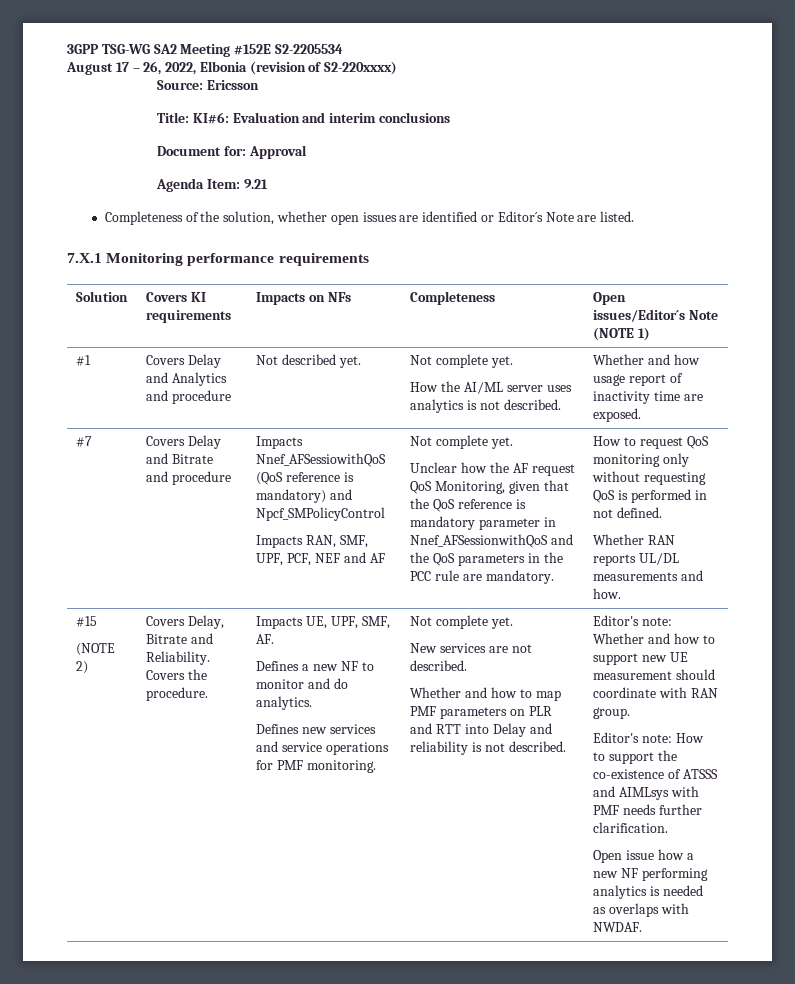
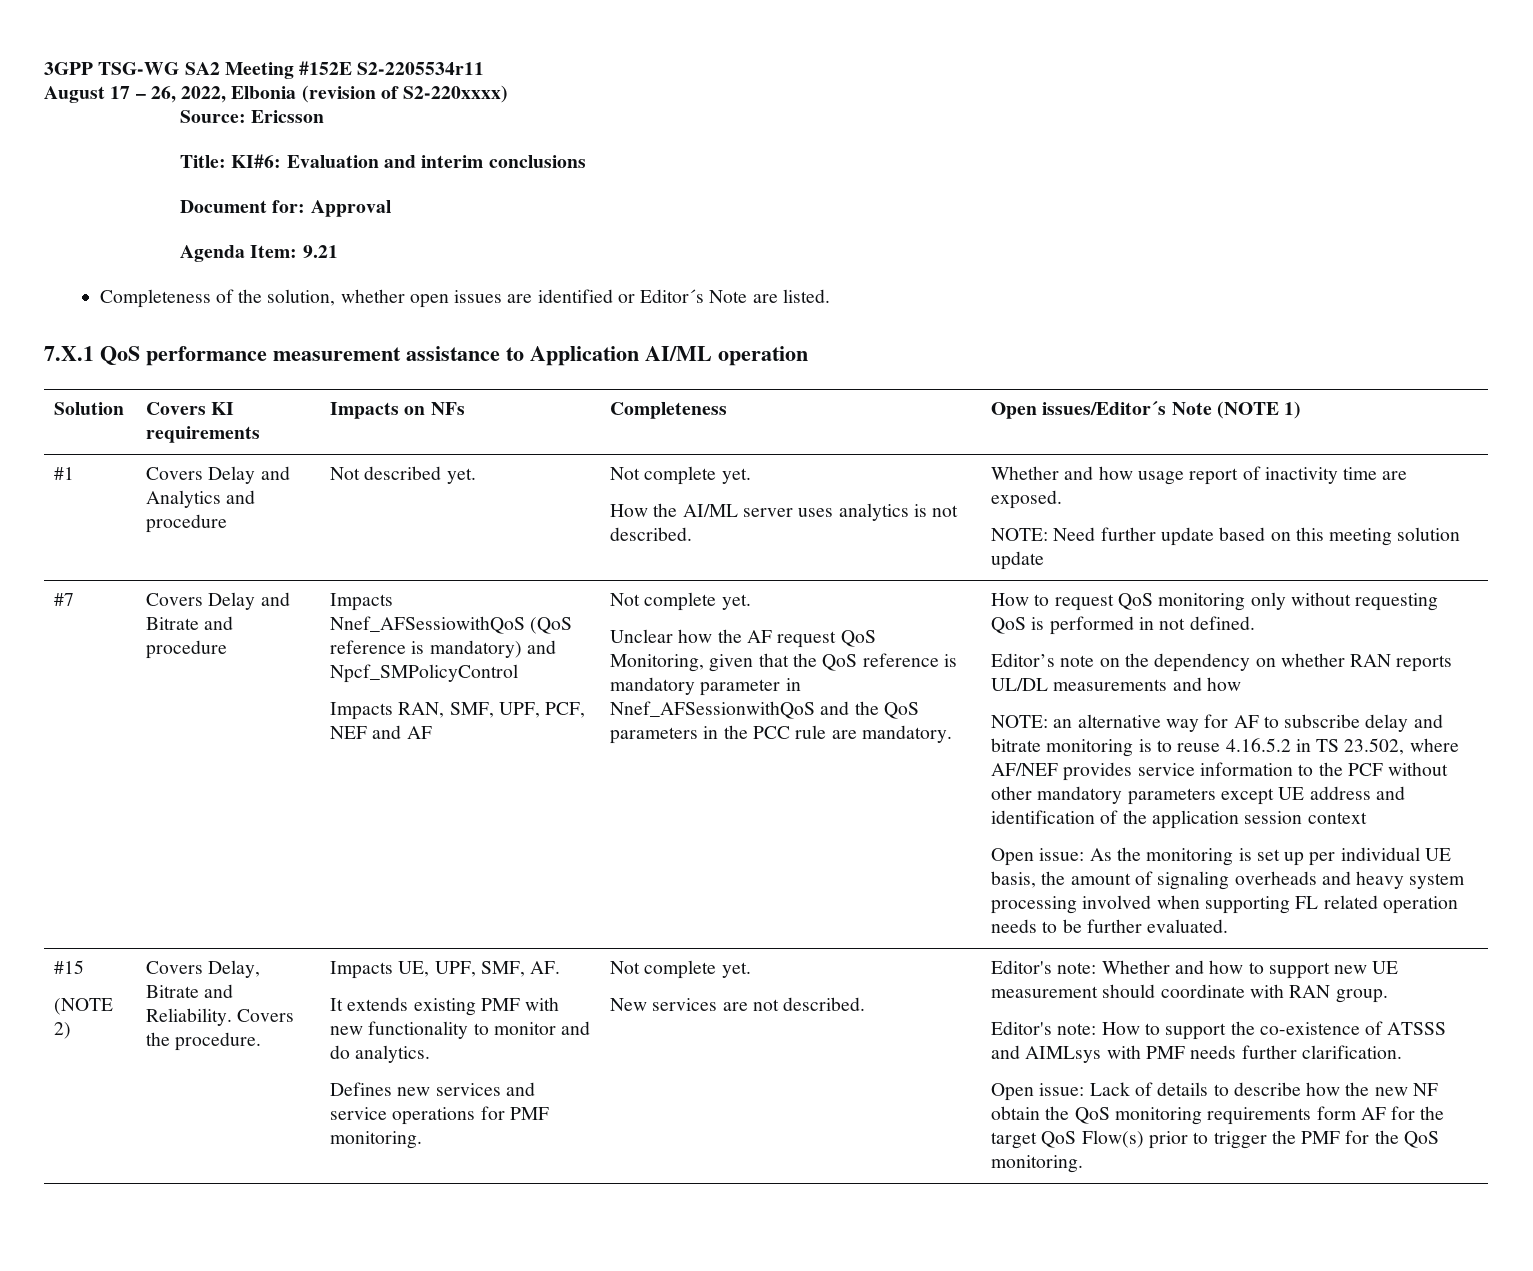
[274,44,343,54] S2-2205534 -> [357,62,485,75] S2-2205534r11
[106,253,369,266] Monitoring performance requirements -> [100,346,808,366] QoS performance measurement assistance to Application AI/ML operation
(642, 415) none -> [991,527,1461,546] [991,551,1045,570] // NOTE: Need further update based on this meeting solution update
[593,534,645,545] Whether -> [991,653,1345,672] Editor’s note on the dependency on whether
[593,588,622,599] how. -> [1206,677,1241,691] [991,714,1443,732] [991,738,1459,757] [991,762,1449,781] [991,786,1405,805] [991,810,1367,829] [991,847,1451,866] [991,871,1466,890] [991,895,1458,914] [991,919,1229,933] how // NOTE: an alternative way for AF to subscribe delay and bitrate monitoring is to reuse 4.16.5.2 in TS 23.502, where AF/NEF provides service information to the PCF without other mandatory parameters except UE address and identification of the application session context // Open issue: As the monitoring is set up per individual UE basis, the amount of signaling overheads and heavy system processing involved when supporting FL related operation needs to be further evaluated.
[256,661,358,671] Defines a new NF -> [330,997,560,1016] [330,1021,469,1039] It extends existing PMF with new functionality
[410,687,561,701] [410,706,552,719] [410,723,552,737] [410,741,566,755] // Whether and how to map PMF parameters on PLR and RTT into Delay and reliability is not described. -> (866, 1004) none
[626,849,694,860] [593,868,708,881] [593,885,703,899] [593,903,689,917] [593,922,643,932] issue how a new NF performing analytics is needed as overlaps with NWDAF. -> [1039,1082,1438,1096] [991,1106,1445,1125] [991,1130,1439,1149] [991,1155,1084,1173] issue: Lack of details to describe how the new NF obtain the QoS monitoring requirements form AF for the target QoS Flow(s) prior to trigger the PMF for the QoS monitoring.

